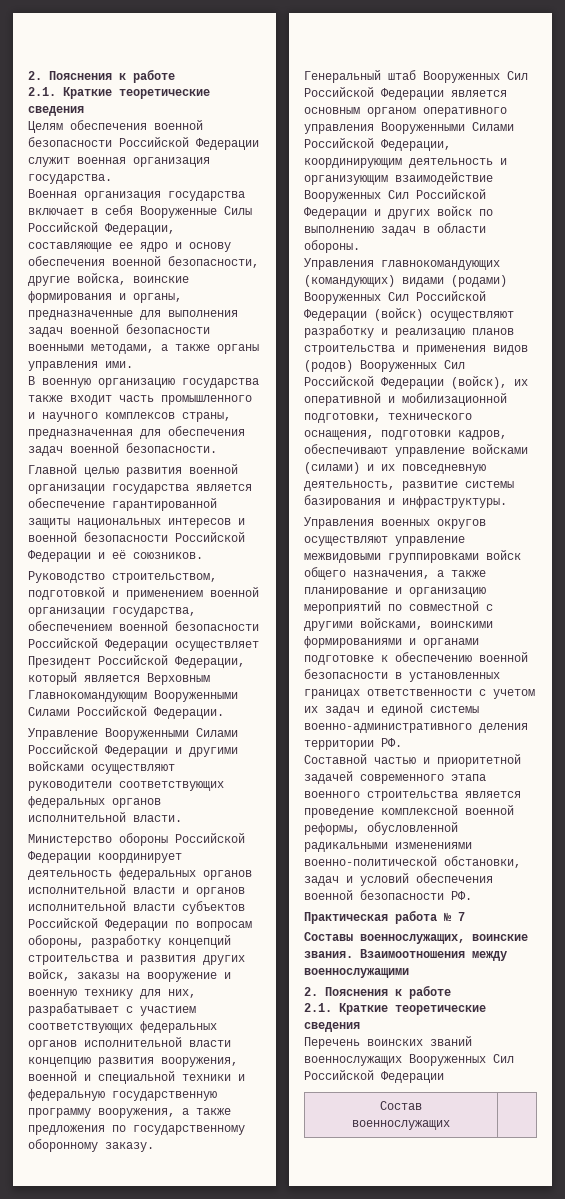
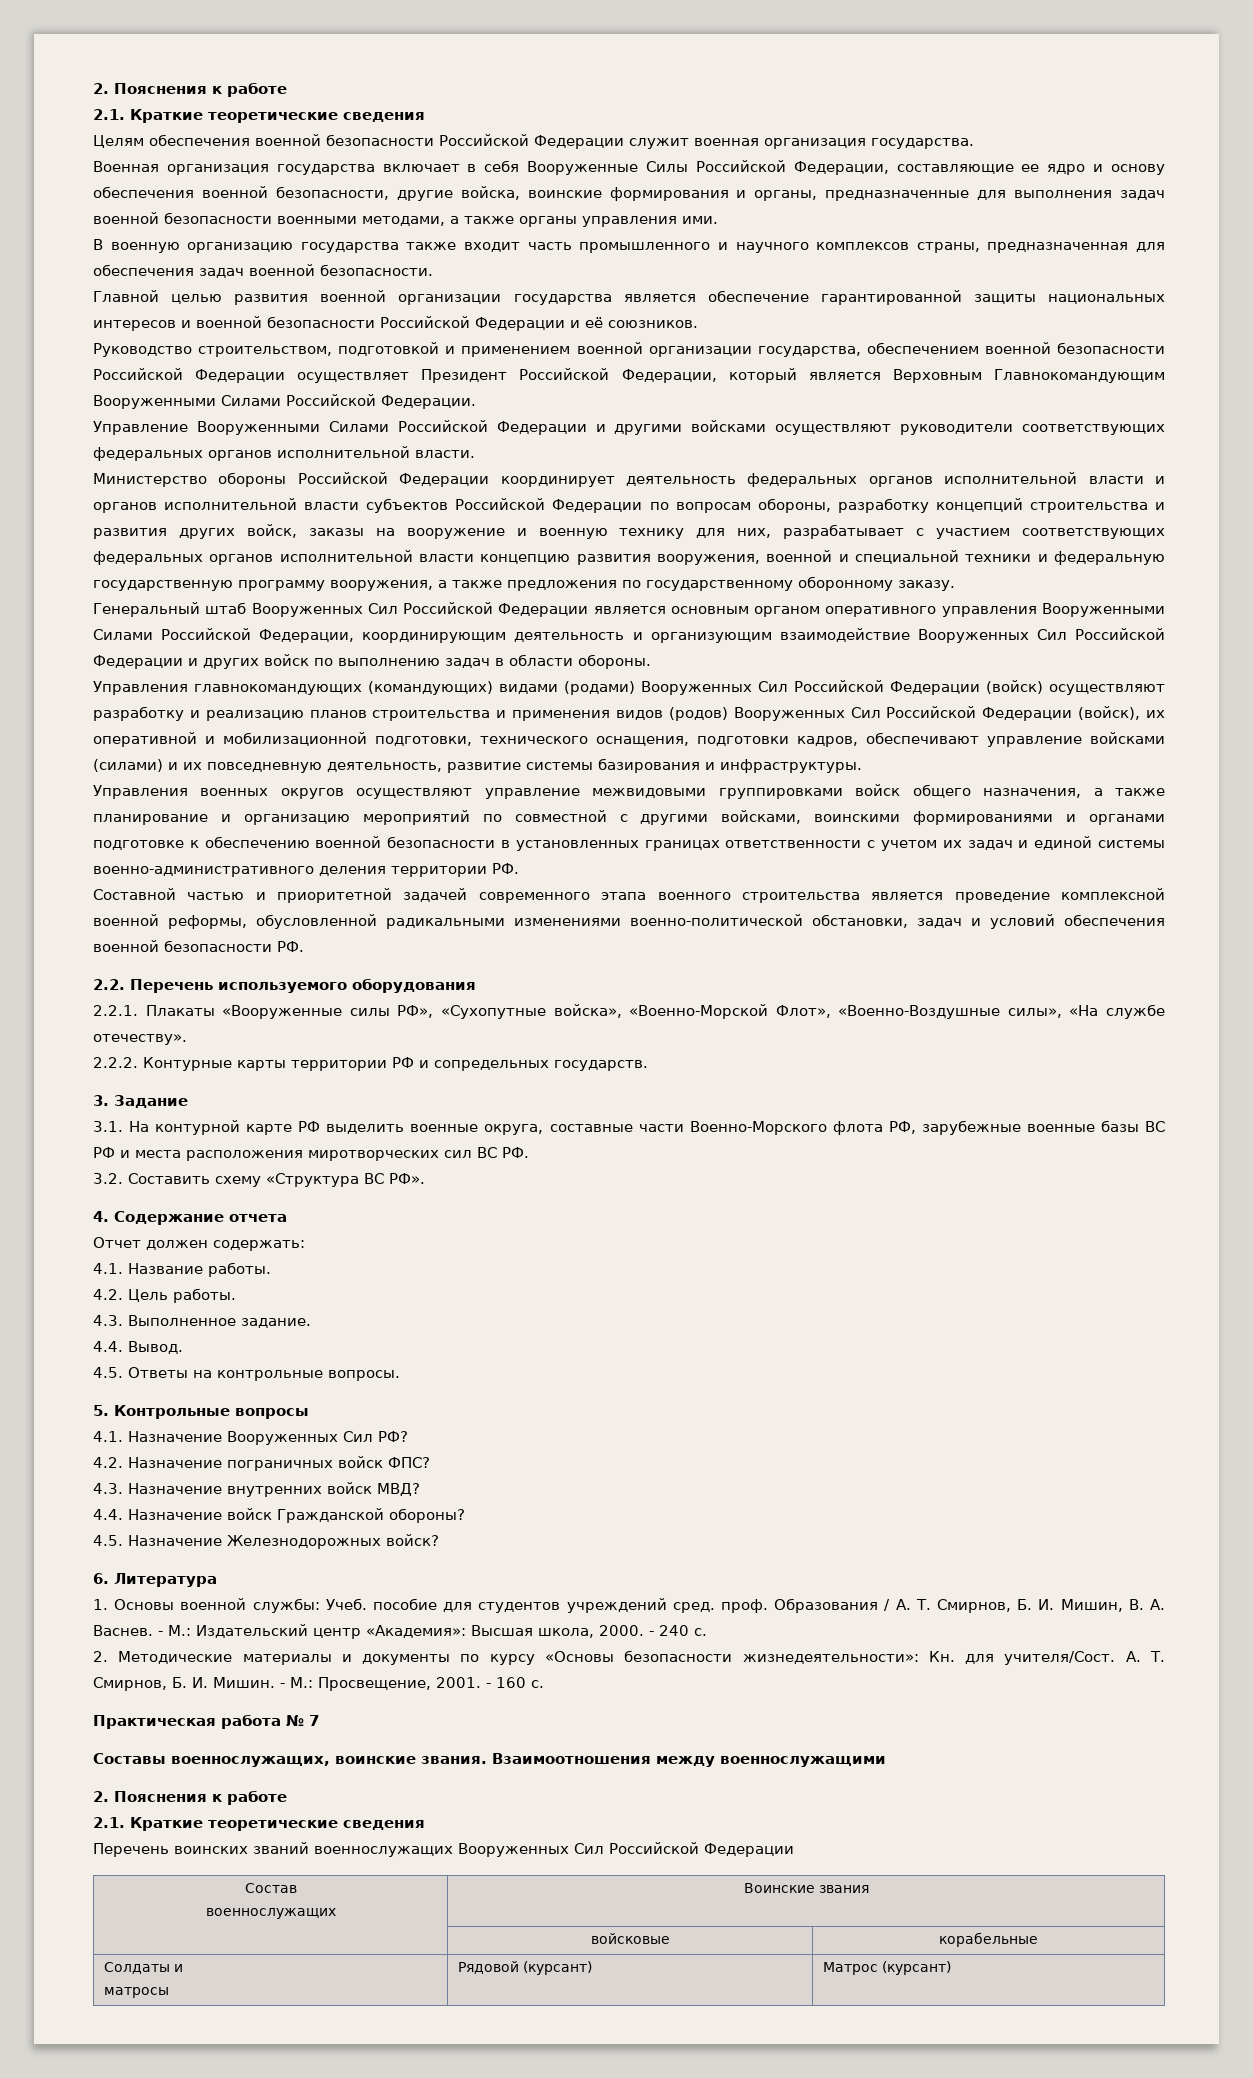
(472, 895) none -> [93,978,476,993] [93,1004,1166,1019] [93,1034,187,1045] [93,1057,648,1071] [93,1095,188,1108] [93,1120,1165,1135] [93,1147,529,1161] [93,1173,425,1187] [93,1211,287,1225] [93,1237,305,1251] [93,1262,271,1277] [93,1288,236,1303] [93,1315,311,1328] [93,1341,183,1354] [93,1367,400,1381] [93,1405,309,1419] [93,1431,408,1445] [93,1456,430,1471] [93,1482,420,1497] [93,1508,465,1523] [93,1534,439,1549] [93,1573,217,1587] [93,1598,1166,1613] [93,1624,707,1639] [93,1650,1166,1665] [93,1677,544,1691] // 2.2. Перечень используемого оборудования // 2.2.1. Плакаты «Вооруженные силы РФ», «Сухопутные войска», «Военно-Морской Флот», «Военно-Воздушные силы», «На службе отечеству». // 2.2.2. Контурные карты территории РФ и сопредельных государств. // 3. Задание // 3.1. На контурной карте РФ выделить военные округа, составные части Военно-Морского флота РФ, зарубежные военные базы ВС РФ и места расположения миротворческих сил ВС РФ. // 3.2. Составить схему «Структура ВС РФ». // 4. Содержание отчета // Отчет должен содержать: // 4.1. Название работы. // 4.2. Цель работы. // 4.3. Выполненное задание. // 4.4. Вывод. // 4.5. Ответы на контрольные вопросы. // 5. Контрольные вопросы // 4.1. Назначение Вооруженных Сил РФ? // 4.2. Назначение пограничных войск ФПС? // 4.3. Назначение внутренних войск МВД? // 4.4. Назначение войск Гражданской обороны? // 4.5. Назначение Железнодорожных войск? // 6. Литература // 1. Основы военной службы: Учеб. пособие для студентов учреждений сред. проф. Образования / А. Т. Смирнов, Б. И. Мишин, В. А. Васнев. - М.: Издательский центр «Академия»: Высшая школа, 2000. - 240 с. // 2. Методические материалы и документы по курсу «Основы безопасности жизнедеятельности»: Кн. для учителя/Сост. А. Т. Смирнов, Б. И. Мишин. - М.: Просвещение, 2001. - 160 с.
(450, 1125) none -> [743,1883,869,1893] [590,1933,670,1944] [939,1932,1038,1947] [104,1962,184,1974] [104,1987,170,1998] [458,1961,593,1975] [823,1961,952,1975] Воинские звания // | войсковые | корабельные // Солдаты и // матросы | Рядовой (курсант) | Матрос (курсант)

